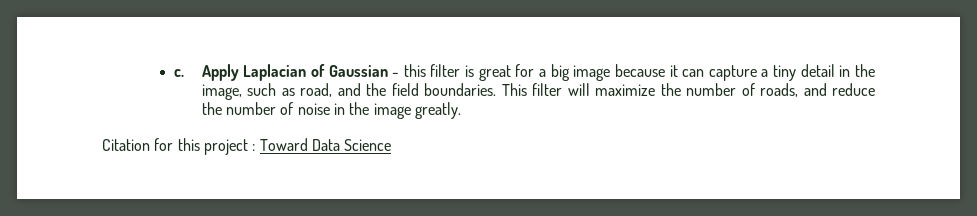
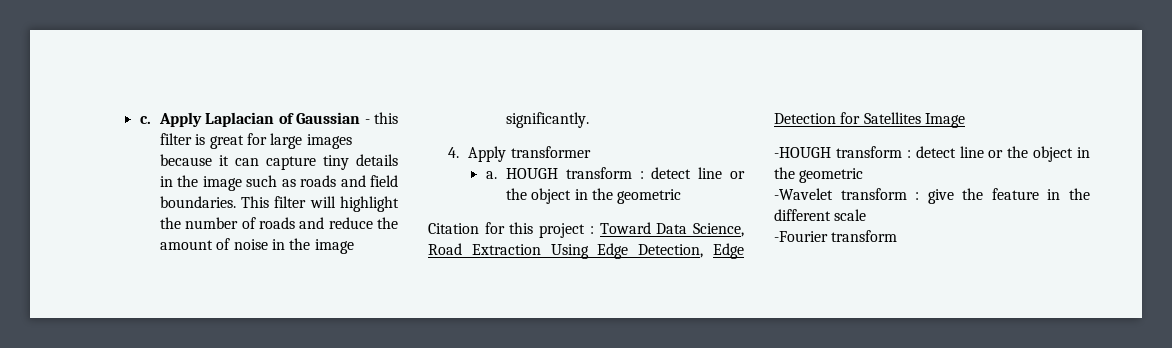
[539,64,611,81] a big image -> [270,133,352,149] large images
[761,64,875,81] [201,84,242,100] a tiny detail in the image, -> [322,154,398,170] [159,175,242,191] tiny details in the image
[300,83,387,97] road, and the -> [300,175,366,187] roads and
[595,83,799,97] maximize the number of roads, -> [340,196,399,212] [159,217,295,229] highlight the number of roads
[225,102,276,115] number -> [159,240,213,250] amount
[414,102,461,119] greatly. -> [505,112,589,128] [448,146,591,162] [485,167,745,179] [505,188,682,204] significantly. // 4. Apply transformer // a. HOUGH transform : detect line or the object in the geometric
[344,139,392,151] Science -> [693,223,744,237] [428,243,744,259] [774,112,965,128] [774,146,1090,162] [774,167,864,183] [774,188,1090,204] [774,209,867,221] [774,230,898,242] Science, Road Extraction Using Edge Detection, Edge Detection for Satellites Image // -HOUGH transform : detect line or the object in the geometric // -Wavelet transform : give the feature in the different scale // -Fourier transform

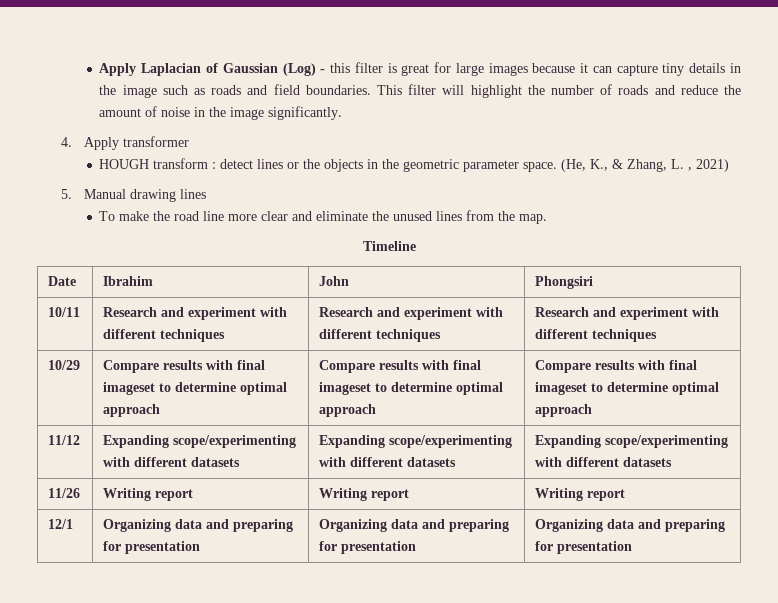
[139,116,151,124] c. -> (99, 69) none
(361, 118) none -> [282,63,316,76] (Log)
[485,171,497,179] a. -> (190, 141) none
[698,167,745,179] [505,188,682,204] [428,222,744,238] [428,243,744,259] [774,112,965,128] [774,146,1090,162] [774,167,864,183] [774,188,1090,204] [774,209,867,221] [774,230,898,242] line or the object in the geometric // Citation for this project : Toward Data Science, Road Extraction Using Edge Detection, Edge Detection for Satellites Image // -HOUGH transform : detect line or the object in the geometric // -Wavelet transform : give the feature in the different scale // -Fourier transform -> [257,159,730,172] [60,189,207,202] [99,210,548,224] [362,241,416,251] [48,276,77,286] [103,276,154,286] [319,276,350,286] [535,276,594,289] [48,307,81,317] [103,307,288,320] [103,329,226,342] [319,307,504,320] [319,329,442,342] [535,307,720,320] [535,329,658,342] [48,360,81,370] [103,360,266,373] [103,382,288,395] [103,404,161,417] [319,360,482,373] [319,382,504,395] [319,404,377,417] [535,360,698,373] [535,382,720,395] [535,404,593,417] [48,435,81,445] [103,435,297,448] [103,457,241,467] [319,435,513,448] [319,457,457,467] [535,435,729,448] [535,457,673,467] [48,488,81,498] [103,488,194,501] [319,488,410,501] [535,488,626,501] [48,519,74,529] [103,519,294,532] [103,541,201,554] [319,519,510,532] [319,541,417,554] [535,519,726,532] [535,541,633,554] lines or the objects in the geometric parameter space. (He, K., & Zhang, L. , 2021) // 5. Manual drawing lines // To make the road line more clear and eliminate the unused lines from the map. // Timeline // Date | Ibrahim | John | Phongsiri // 10/11 | Research and experiment with different techniques | Research and experiment with different techniques | Research and experiment with different techniques // 10/29 | Compare results with final imageset to determine optimal approach | Compare results with final imageset to determine optimal approach | Compare results with final imageset to determine optimal approach // 11/12 | Expanding scope/experimenting with different datasets | Expanding scope/experimenting with different datasets | Expanding scope/experimenting with different datasets // 11/26 | Writing report | Writing report | Writing report // 12/1 | Organizing data and preparing for presentation | Organizing data and preparing for presentation | Organizing data and preparing for presentation

